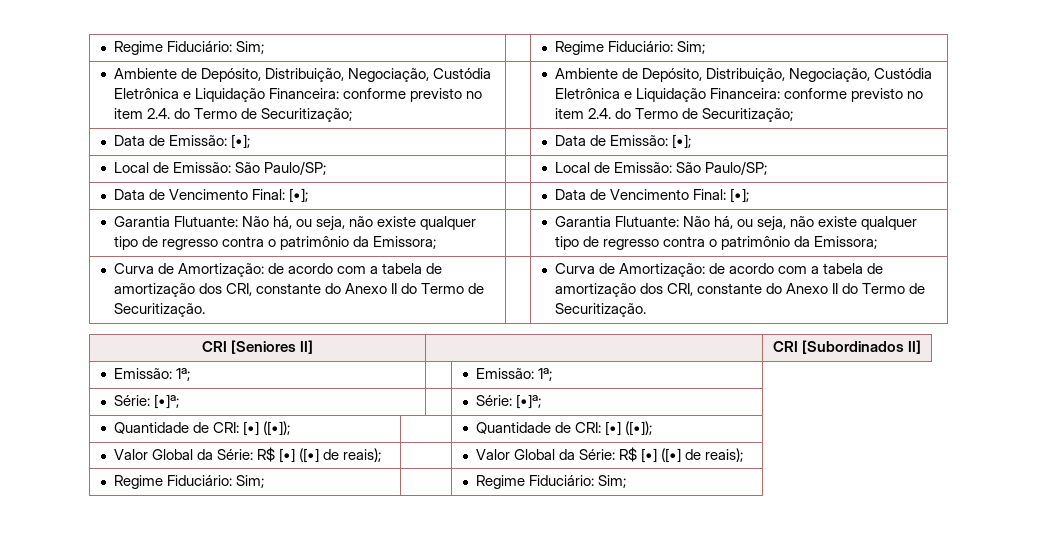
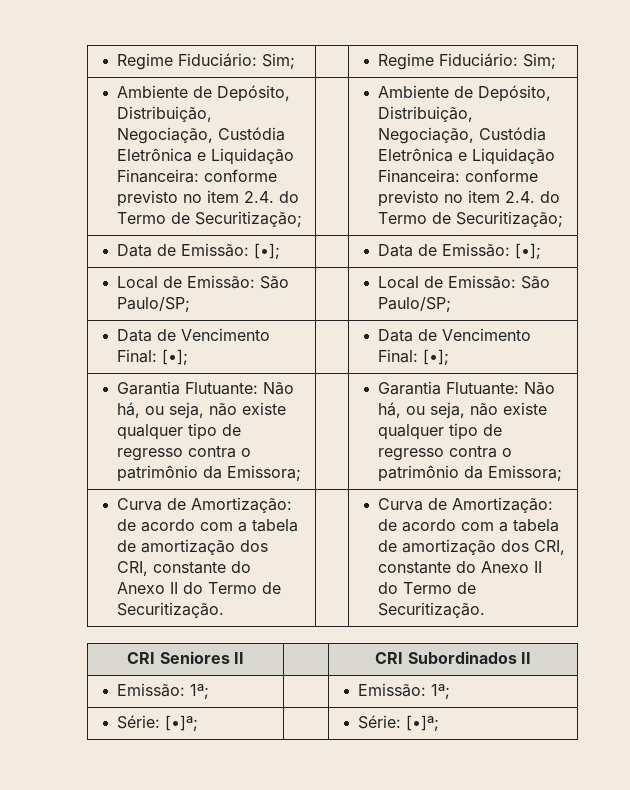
[231,340,314,354] [772,340,922,354] [Seniores II] | | CRI [Subordinados II] -> [159,651,244,664] [375,651,531,664] Seniores II | | CRI Subordinados II
[114,421,291,436] [476,421,653,436] [114,447,382,463] [476,447,744,463] [114,475,265,489] [476,475,627,489] // Quantidade de CRI: [•] ([•]); | | Quantidade de CRI: [•] ([•]); // Valor Global da Série: R$ [•] ([•] de reais); | | Valor Global da Série: R$ [•] ([•] de reais); // Regime Fiduciário: Sim; | | Regime Fiduciário: Sim; -> (440, 723) none

